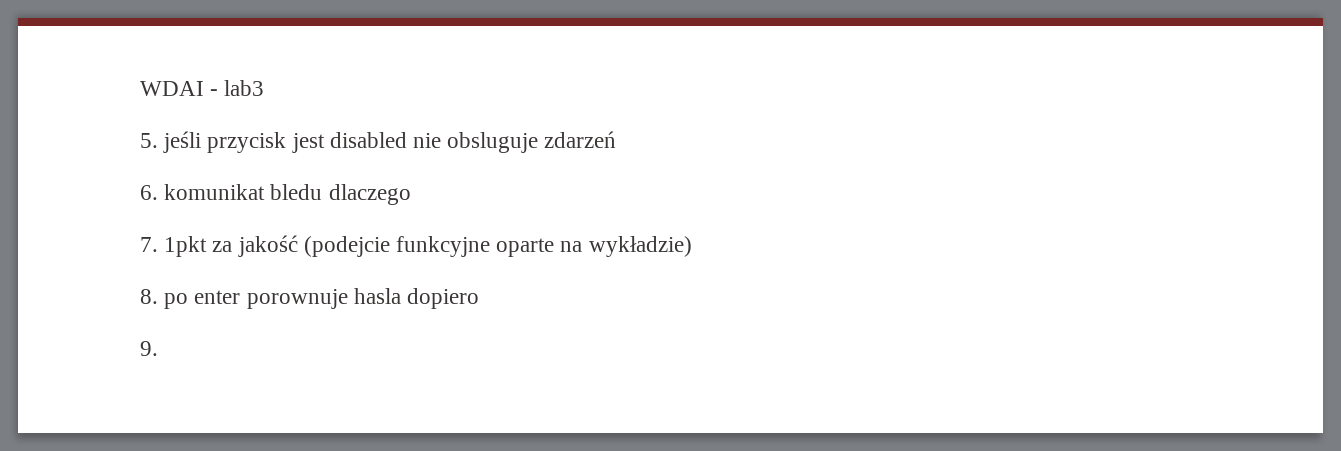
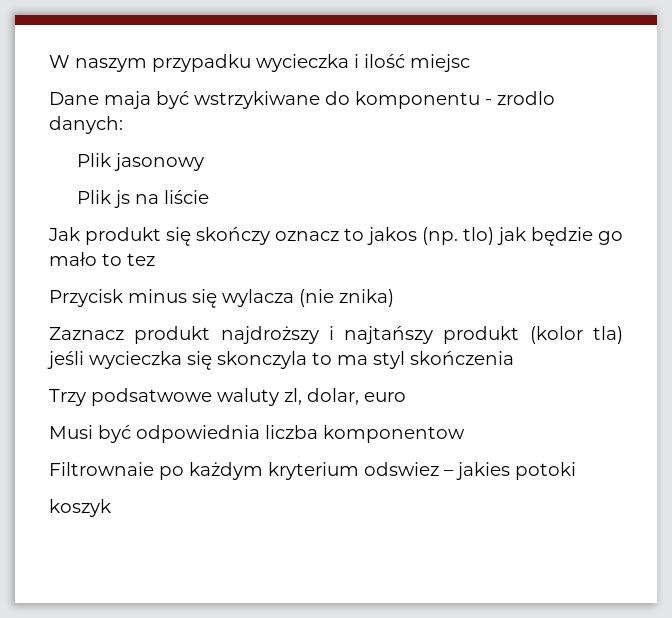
[140,80,265,96] [140,131,617,153] [140,184,411,205] [140,235,692,257] [140,288,480,309] [140,341,158,356] WDAI - lab3 // 5. jeśli przycisk jest disabled nie obsluguje zdarzeń // 6. komunikat bledu dlaczego // 7. 1pkt za jakość (podejcie funkcyjne oparte na wykładzie) // 8. po enter porownuje hasla dopiero // 9. -> [49,54,470,72] [49,91,555,109] [49,116,123,134] [77,153,205,171] [77,190,210,208] [48,227,623,246] [49,252,155,266] [49,289,394,308] [49,326,623,344] [47,351,514,370] [49,388,406,406] [49,425,465,443] [49,462,576,480] [49,499,111,517] W naszym przypadku wycieczka i ilość miejsc // Dane maja być wstrzykiwane do komponentu - zrodlo danych: // Plik jasonowy // Plik js na liście // Jak produkt się skończy oznacz to jakos (np. tlo) jak będzie go mało to tez // Przycisk minus się wylacza (nie znika) // Zaznacz produkt najdroższy i najtańszy produkt (kolor tla) jeśli wycieczka się skonczyla to ma styl skończenia // Trzy podsatwowe waluty zl, dolar, euro // Musi być odpowiednia liczba komponentow // Filtrownaie po każdym kryterium odswiez – jakies potoki // koszyk

